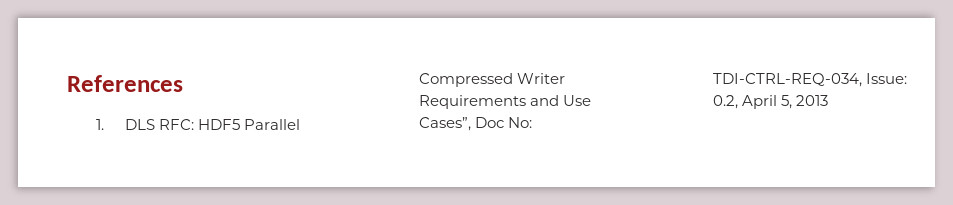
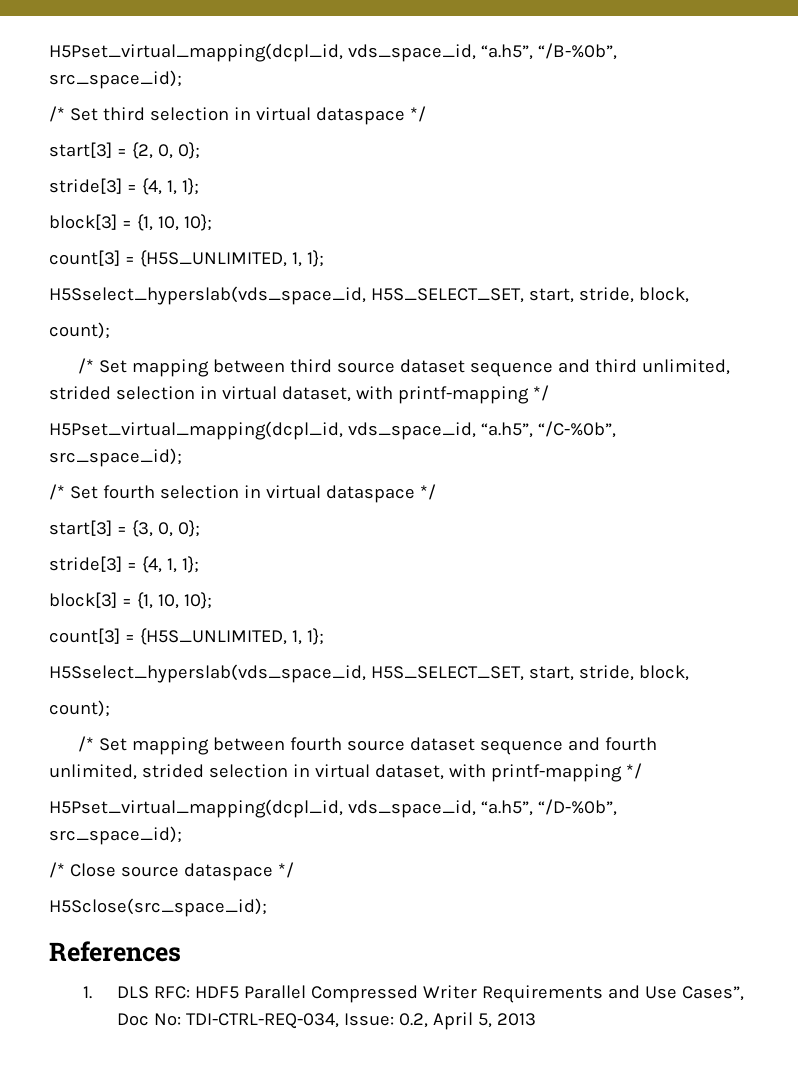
(67, 83) none -> [49,43,617,62] [49,70,182,89] [49,106,426,125] [49,142,200,159] [49,178,199,195] [49,214,212,231] [49,250,324,267] [49,286,689,305] [49,322,110,339] [77,358,730,377] [49,385,549,404] [49,421,616,440] [49,448,182,467] [49,484,436,503] [49,520,200,537] [49,556,199,573] [49,592,212,609] [49,628,324,645] [49,664,689,683] [49,700,110,717] [77,736,657,755] [49,763,642,782] [49,799,617,818] [49,826,182,845] [49,862,294,881] [49,898,267,917] H5Pset_virtual_mapping(dcpl_id, vds_space_id, “a.h5”, “/B-%0b”, src_space_id); // /* Set third selection in virtual dataspace */ // start[3] = {2, 0, 0}; // stride[3] = {4, 1, 1}; // block[3] = {1, 10, 10}; // count[3] = {H5S_UNLIMITED, 1, 1}; // H5Sselect_hyperslab(vds_space_id, H5S_SELECT_SET, start, stride, block, // count); // /* Set mapping between third source dataset sequence and third unlimited, strided selection in virtual dataset, with printf-mapping */ // H5Pset_virtual_mapping(dcpl_id, vds_space_id, “a.h5”, “/C-%0b”, src_space_id); // /* Set fourth selection in virtual dataspace */ // start[3] = {3, 0, 0}; // stride[3] = {4, 1, 1}; // block[3] = {1, 10, 10}; // count[3] = {H5S_UNLIMITED, 1, 1}; // H5Sselect_hyperslab(vds_space_id, H5S_SELECT_SET, start, stride, block, // count); // /* Set mapping between fourth source dataset sequence and fourth unlimited, strided selection in virtual dataset, with printf-mapping */ // H5Pset_virtual_mapping(dcpl_id, vds_space_id, “a.h5”, “/D-%0b”, src_space_id); // /* Close source dataspace */ // H5Sclose(src_space_id); //

